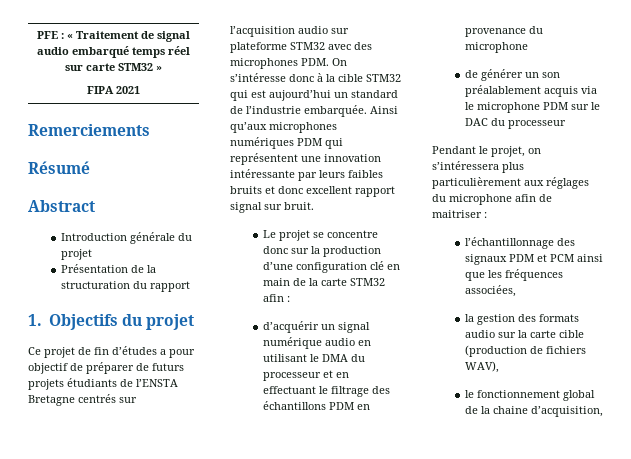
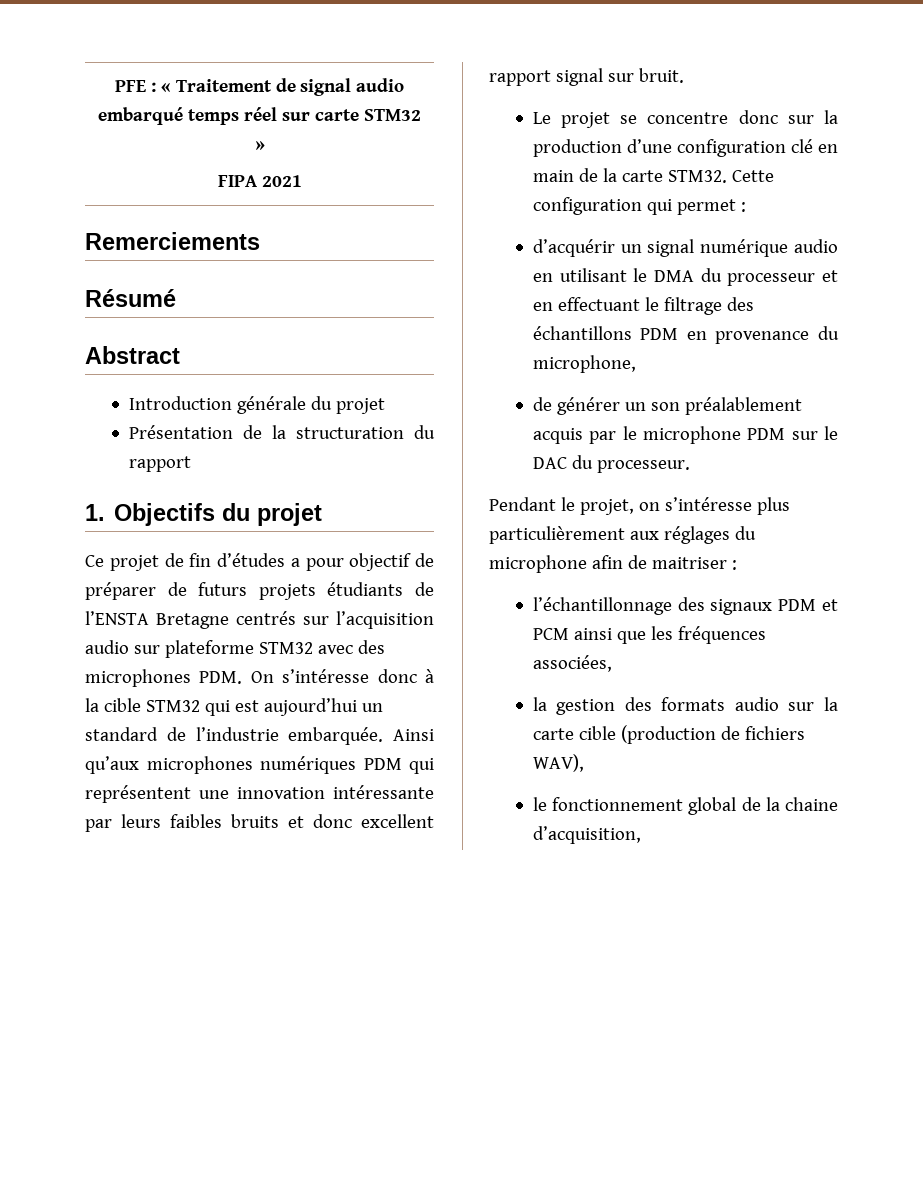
[349,278,385,286] [262,294,284,302] STM32 afin -> [667,170,774,183] [532,197,736,215] STM32. Cette configuration qui permet
[464,42,528,53] microphone -> [532,355,636,373] microphone,
[580,86,597,94] via -> [589,431,617,444] par
[507,120,566,129] processeur -> [596,460,690,473] processeur.
[432,161,499,170] s’intéressera -> [664,497,752,511] s’intéresse

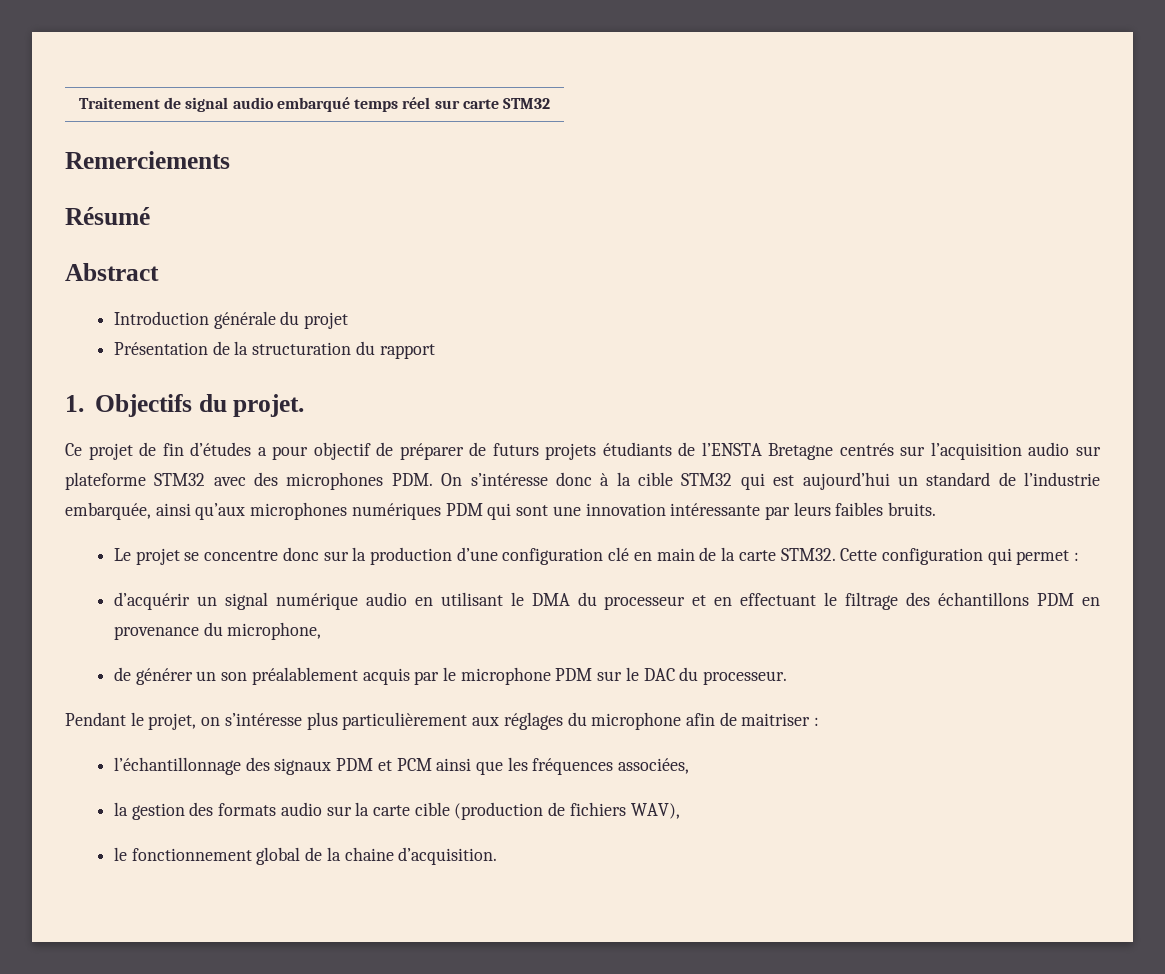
[114,80,171,92] PFE : « -> (78, 103) none
[254,141,265,150] [217,175,302,187] » // FIPA 2021 -> (551, 103) none
[257,503,323,526] projet -> [233,394,305,417] projet.
[288,727,434,745] embarquée. Ainsi -> [65,502,191,520] embarquée, ainsi
[85,785,191,803] représentent -> [516,505,549,516] sont
[231,814,434,828] [489,68,684,86] bruits et donc excellent rapport signal sur bruit. -> [888,502,937,516] bruits.
[532,826,641,844] d’acquisition, -> [398,847,498,865] d’acquisition.

